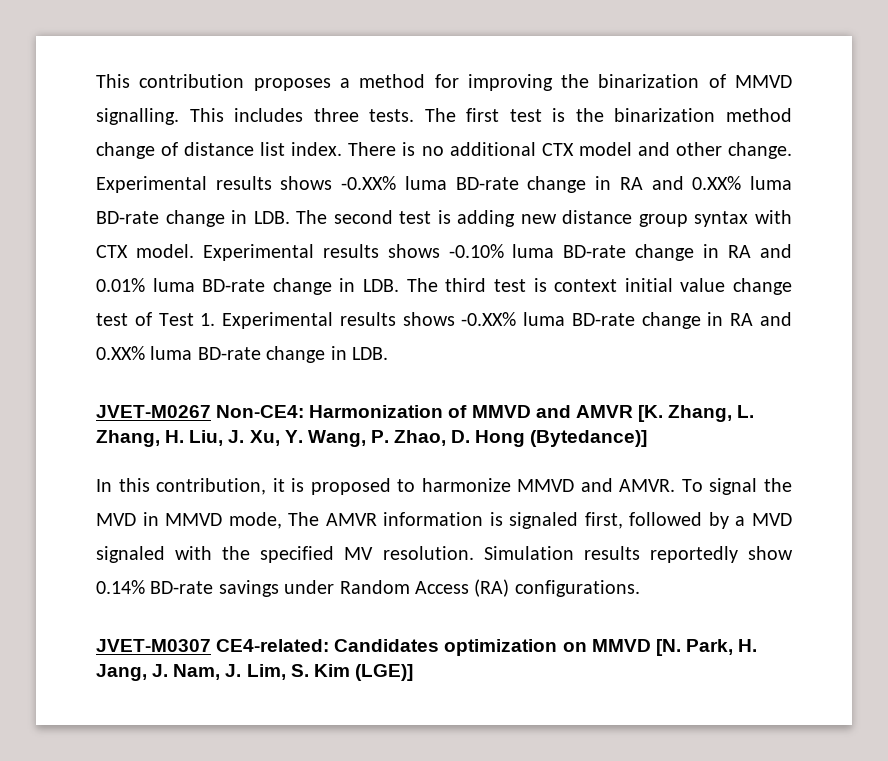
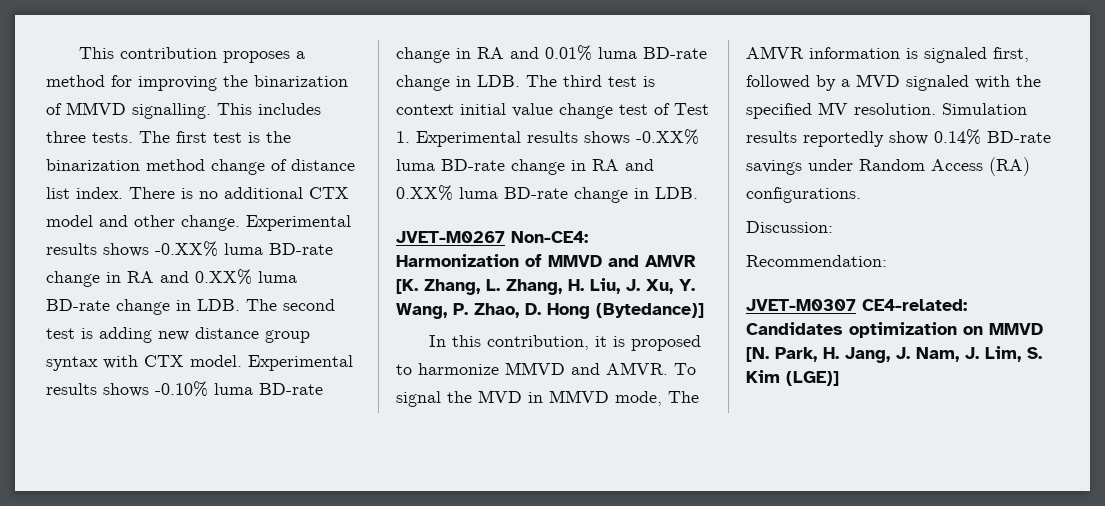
(640, 588) none -> [746,221,833,233] [746,255,887,267] // Discussion: // Recommendation:

